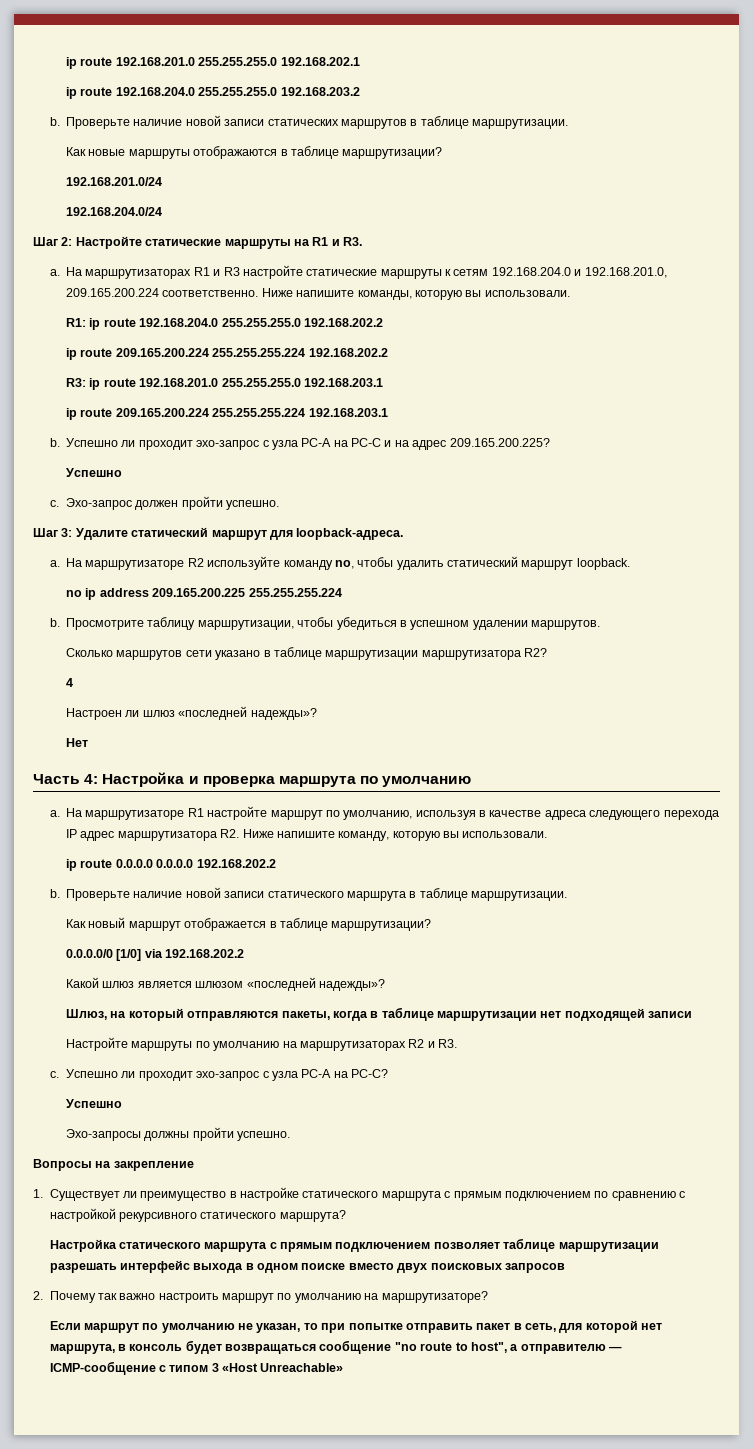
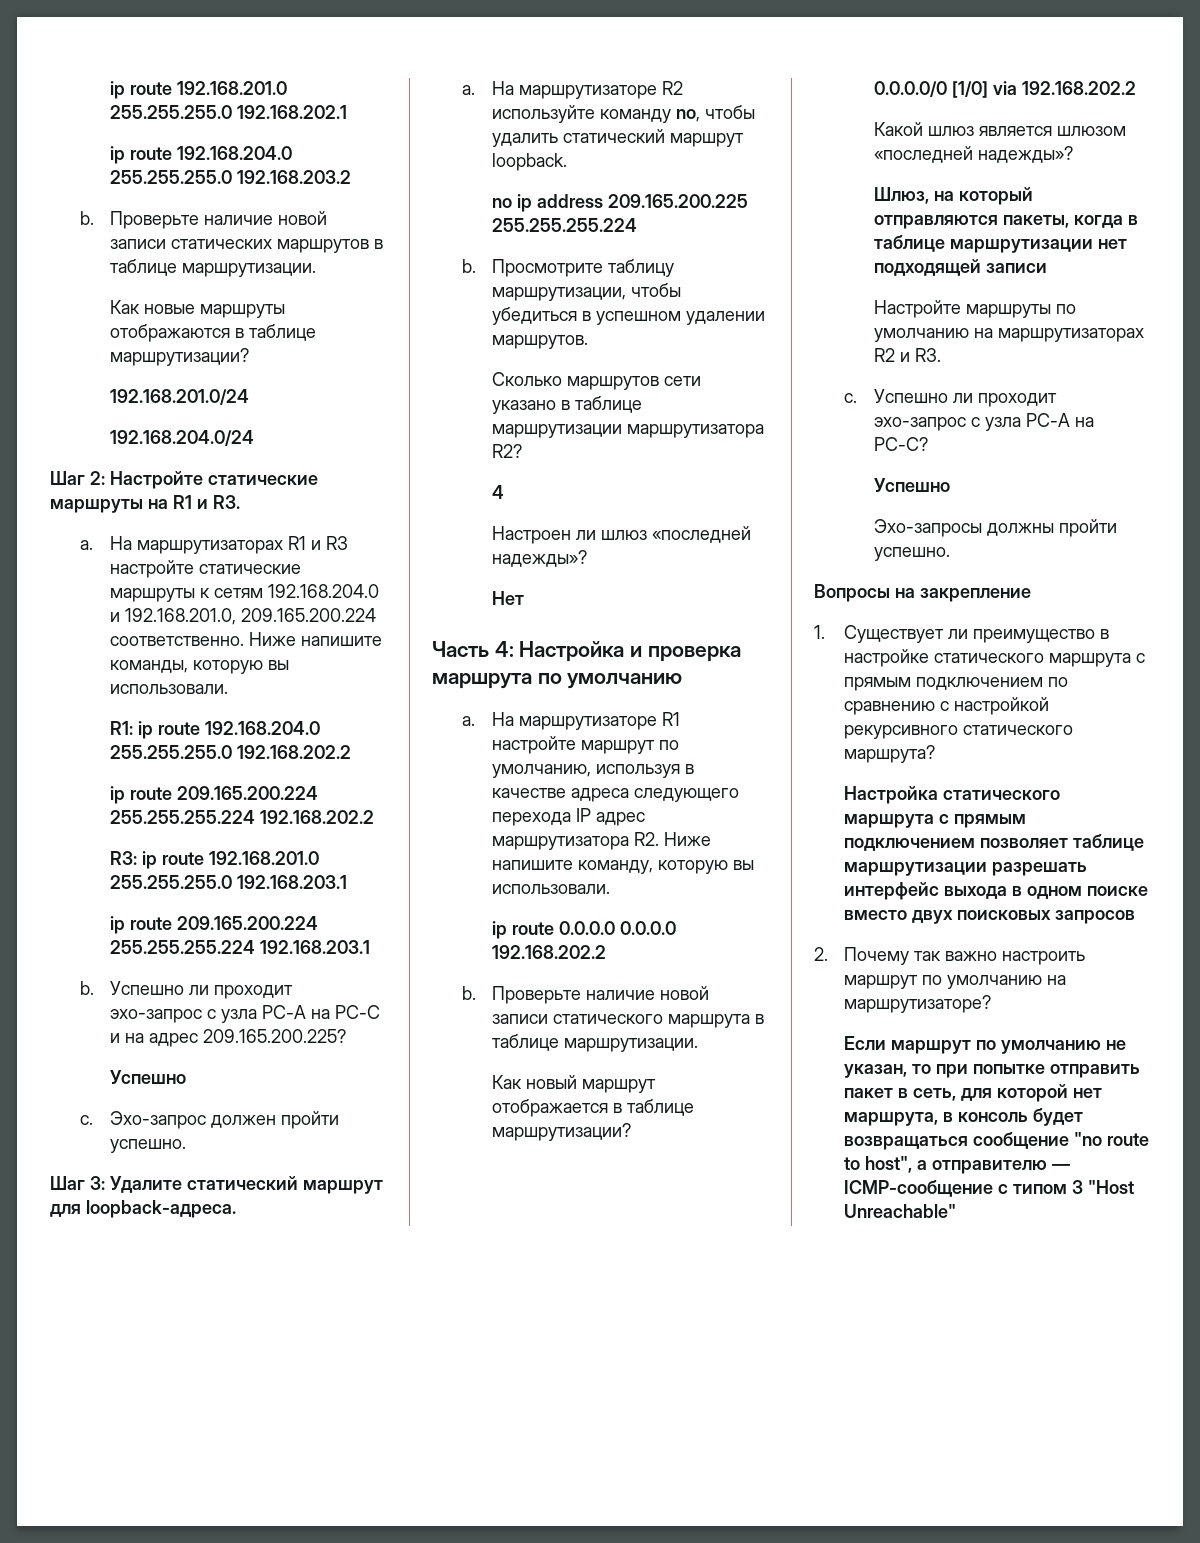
[222,1363,344,1372] «Host Unreachable» -> [1087,1180,1134,1194] [843,1204,956,1218] "Host Unreachable"

